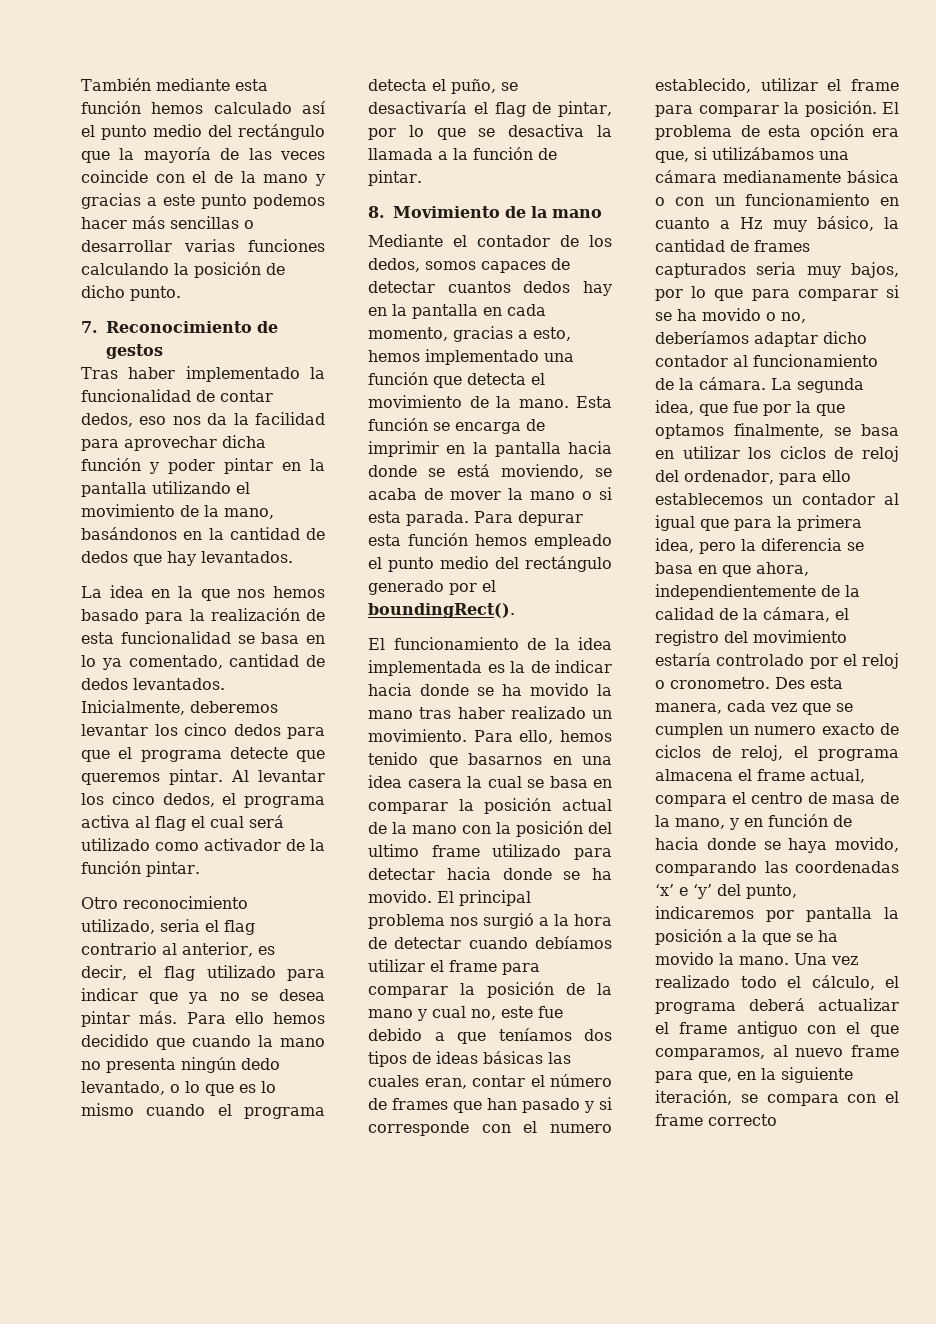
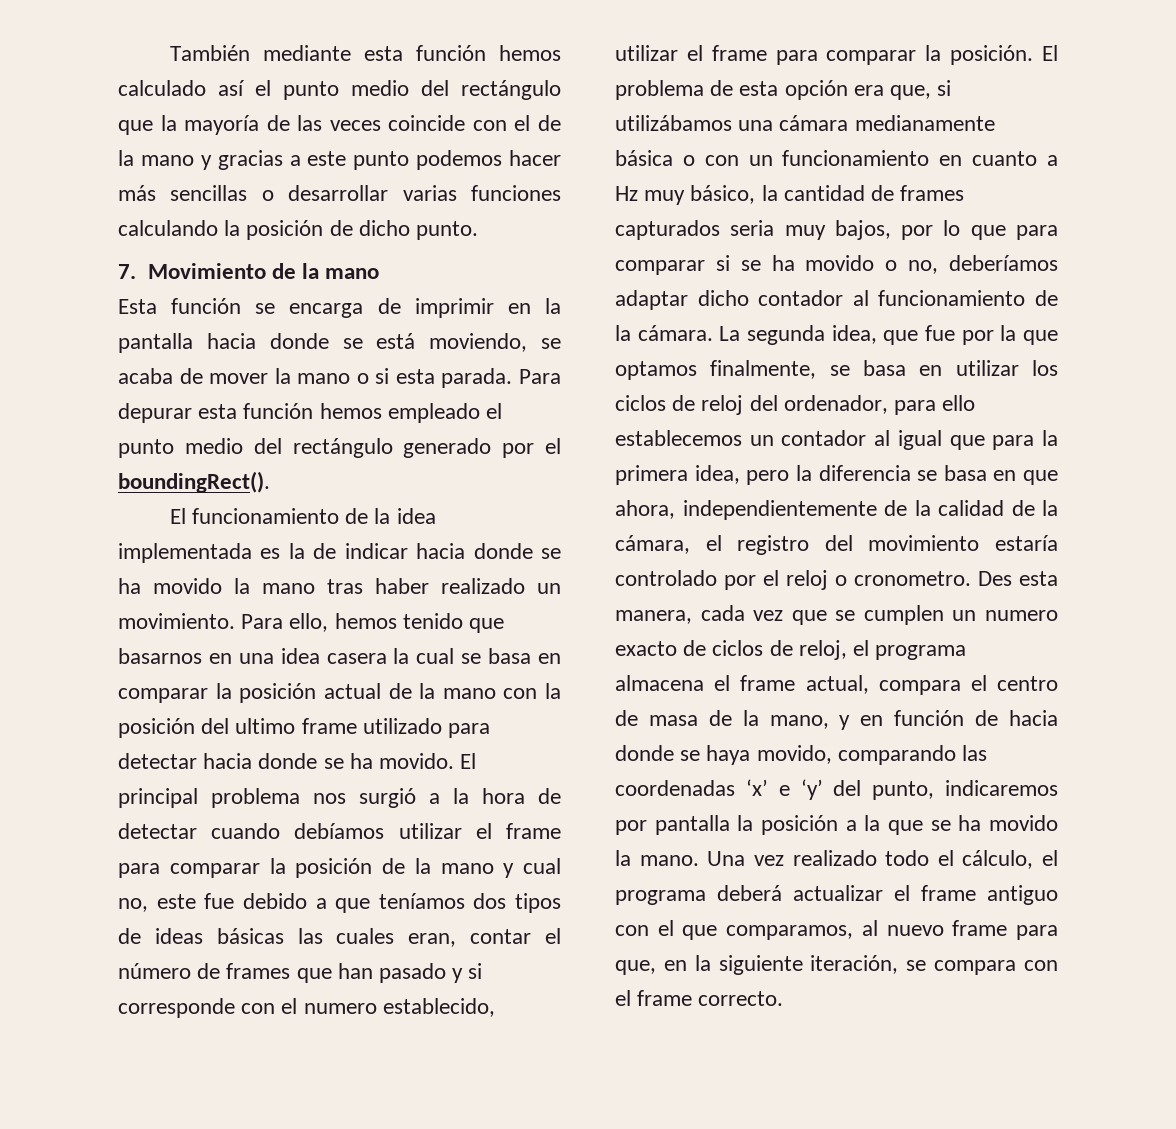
[106,321,278,333] [106,344,163,359] [81,366,325,382] [81,389,273,402] [81,412,325,427] [81,435,266,451] [81,458,325,474] [81,481,250,497] [81,504,274,519] [81,527,325,540] [81,551,293,566] [81,585,325,601] [81,608,325,624] [81,631,325,644] [81,654,325,670] [81,678,225,690] [81,700,278,715] [81,723,325,739] [81,747,325,762] [81,769,325,785] [81,792,325,808] [81,815,284,831] [81,838,325,851] [81,861,200,877] [81,896,248,909] [81,919,255,935] [81,942,275,957] [81,965,325,981] [81,988,325,1004] [81,1011,325,1027] [81,1034,325,1050] [81,1057,280,1073] [81,1081,276,1096] [81,1103,325,1119] [368,79,518,94] [368,101,613,117] [368,124,612,140] [368,147,557,160] [368,170,422,186] [368,206,602,218] [368,234,612,247] [368,258,570,273] [368,281,612,296] [368,304,546,319] [368,326,571,342] [368,349,574,365] [368,372,545,388] [368,395,569,408] Reconocimiento de gestos // Tras haber implementado la funcionalidad de contar dedos, eso nos da la facilidad para aprovechar dicha función y poder pintar en la pantalla utilizando el movimiento de la mano, basándonos en la cantidad de dedos que hay levantados. // La idea en la que nos hemos basado para la realización de esta funcionalidad se basa en lo ya comentado, cantidad de dedos levantados. Inicialmente, deberemos levantar los cinco dedos para que el programa detecte que queremos pintar. Al levantar los cinco dedos, el programa activa al flag el cual será utilizado como activador de la función pintar. // Otro reconocimiento utilizado, seria el flag contrario al anterior, es decir, el flag utilizado para indicar que ya no se desea pintar más. Para ello hemos decidido que cuando la mano no presenta ningún dedo levantado, o lo que es lo mismo cuando el programa detecta el puño, se desactivaría el flag de pintar, por lo que se desactiva la llamada a la función de pintar. // 8. Movimiento de la mano // Mediante el contador de los dedos, somos capaces de detectar cuantos dedos hay en la pantalla en cada momento, gracias a esto, hemos implementado una función que detecta el movimiento de la mano. -> [147,263,380,279] Movimiento de la mano //
[708,1114,777,1126] correcto -> [698,991,784,1006] correcto.

